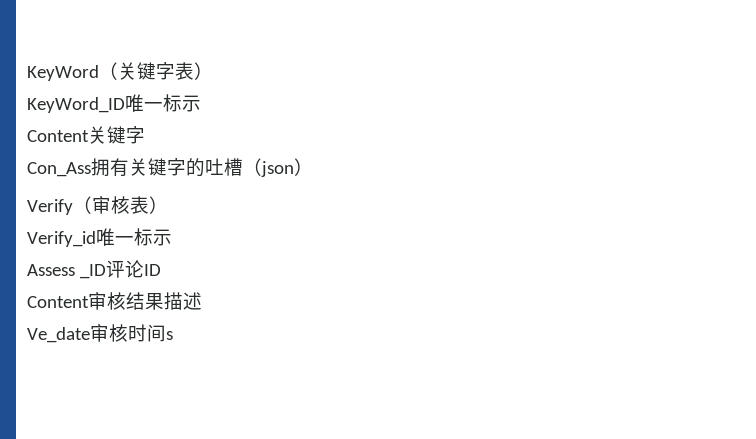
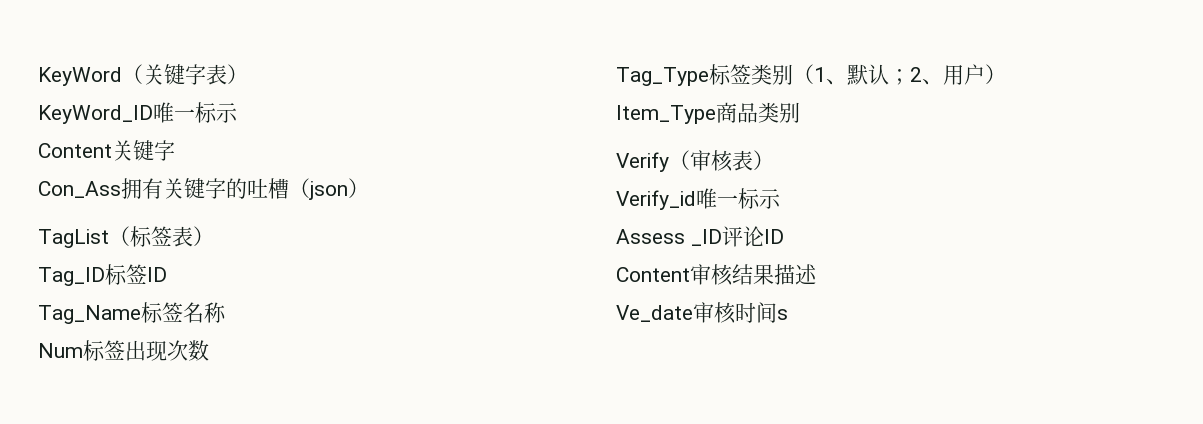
(313, 167) none -> [38,226,214,248] [38,264,167,286] [38,302,226,324] [38,340,209,361] [616,64,1006,86] [616,102,800,124] // TagList（标签表） // Tag_ID标签ID // Tag_Name标签名称 // Num标签出现次数 // Tag_Type标签类别（1、默认；2、用户） // Item_Type商品类别

